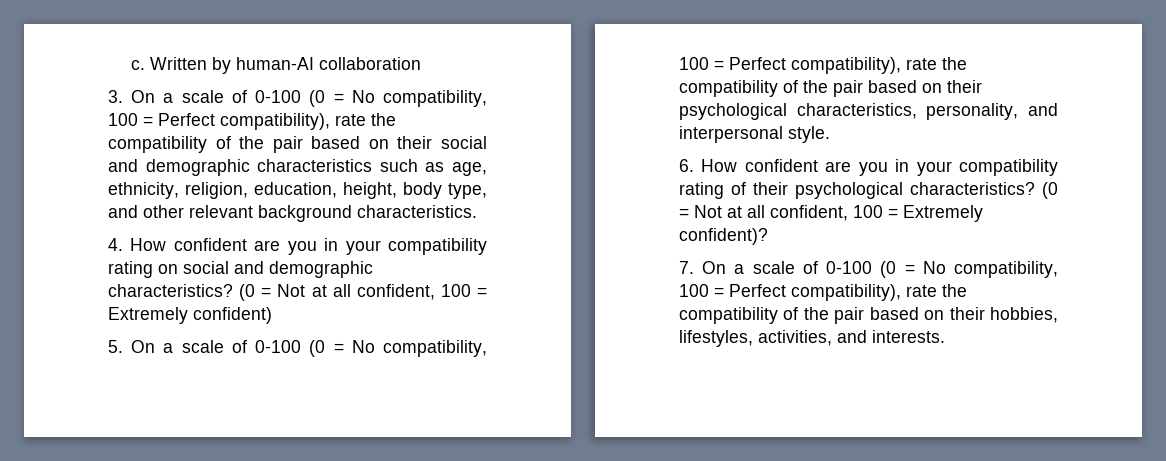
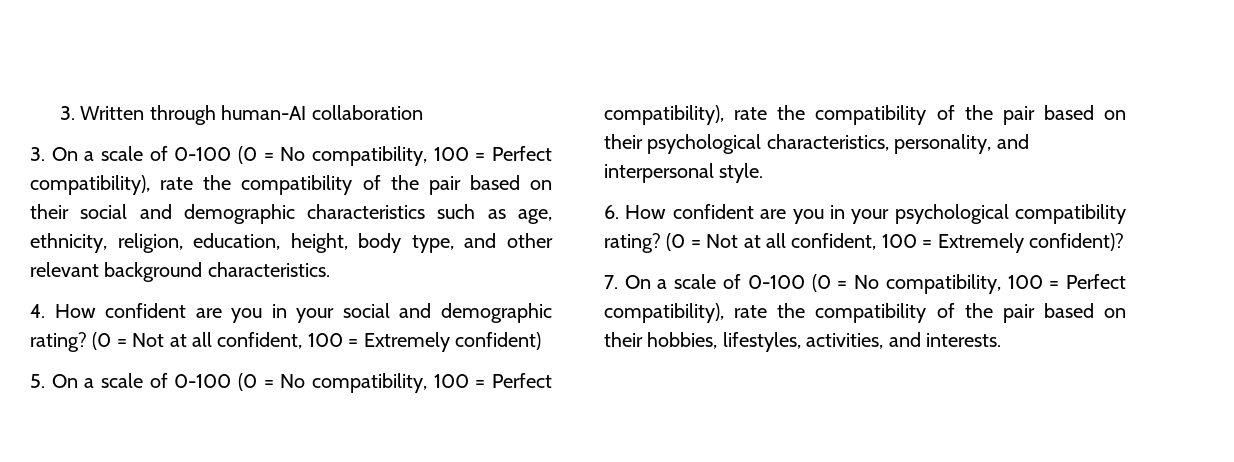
[131,57,232,74] c. Written by -> [60,105,216,125] 3. Written through
[388,238,487,255] [108,261,373,278] [108,284,233,297] compatibility rating on social and demographic characteristics? -> [342,303,552,323] [30,332,87,352] social and demographic rating?
[959,159,1058,176] [679,182,1035,199] compatibility rating of their psychological characteristics? -> [894,204,1126,224] [604,233,661,253] psychological compatibility rating?

